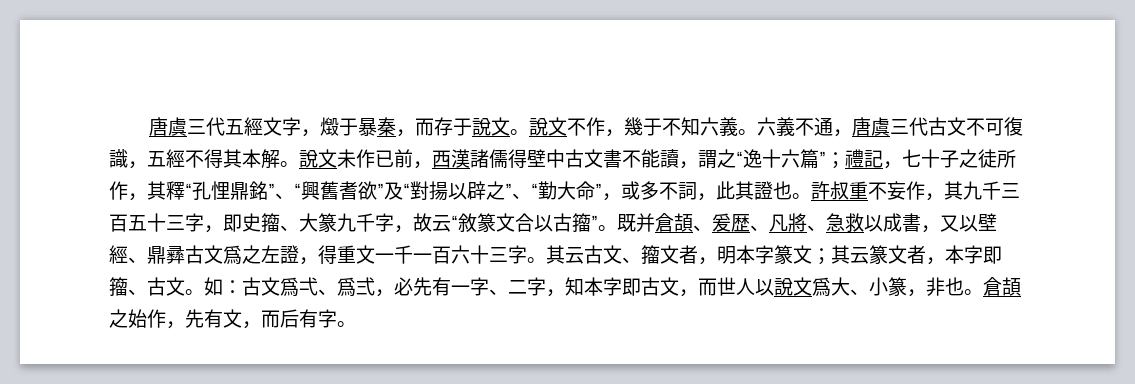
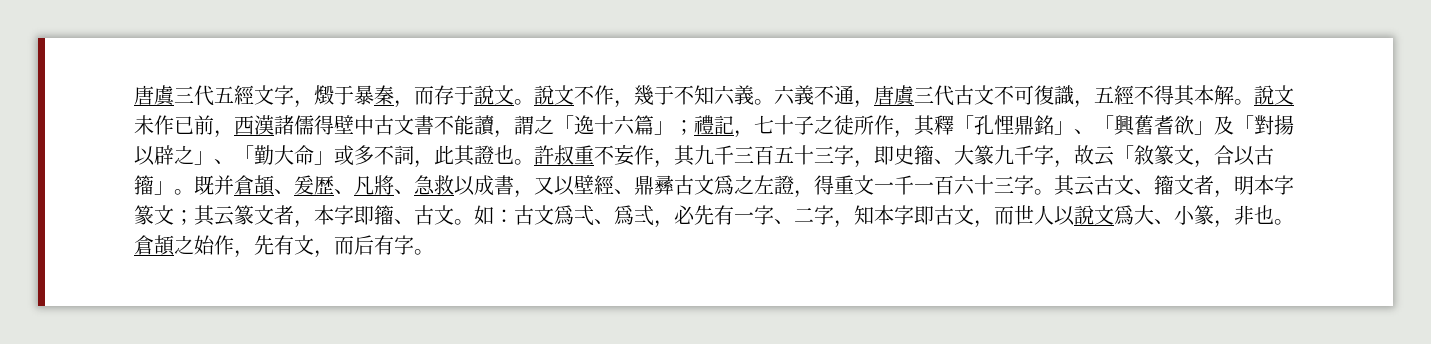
[736,151,743,166] “ -> [554,115,574,133] 「
[819,151,826,166] ” -> [654,121,674,135] 」
[185,183,192,198] “ -> [954,115,974,133] 「
[268,181,621,201] ”、“興舊耆欲”及“對揚以辟之”、“勤大命”， -> [1054,115,1294,136] [134,145,334,166] 」、「興舊耆欲」及「對揚以辟之」、「勤大命」
[451,213,515,233] “敘篆文 -> [1114,145,1214,168] 「敘篆文，
[591,215,598,230] ” -> [154,181,174,195] 」

